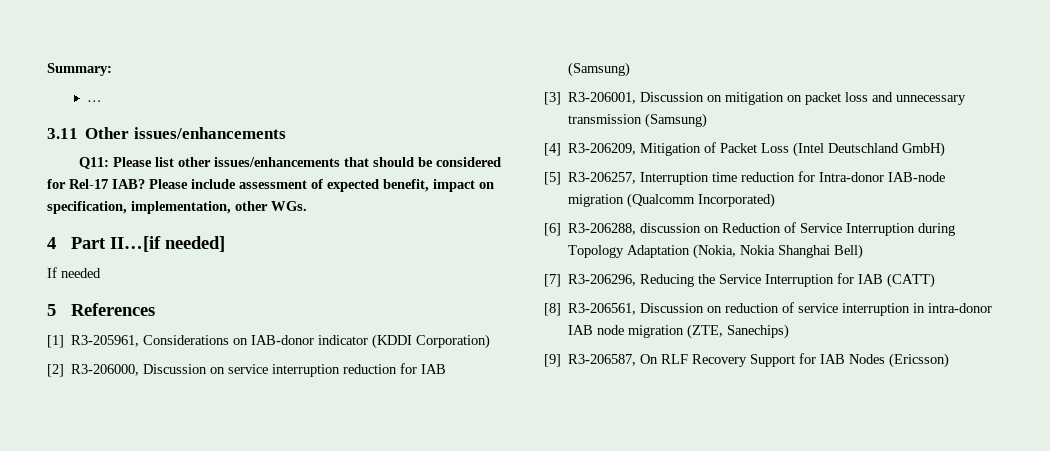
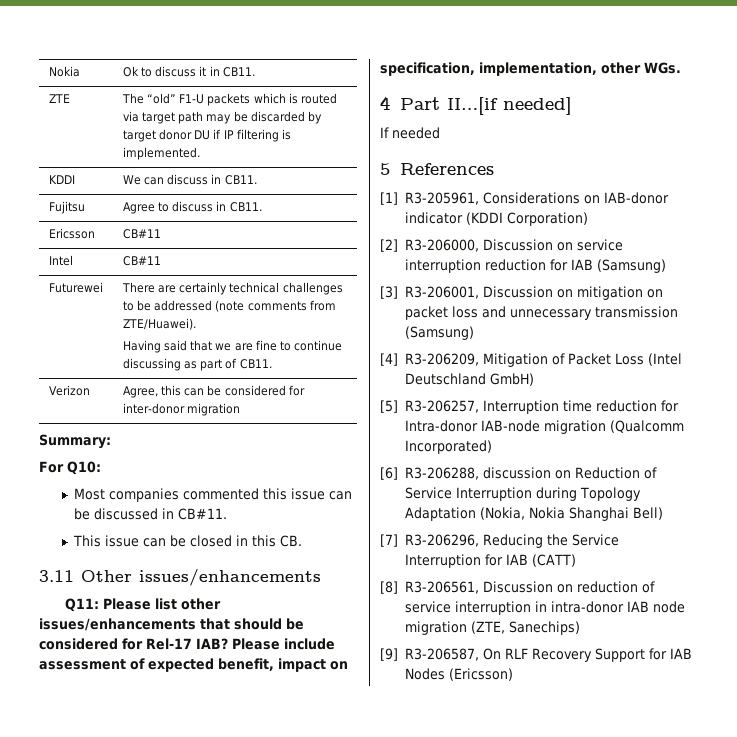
[47,63,112,76] [87,100,103,102] Summary: // … -> [48,66,80,77] [122,66,255,77] [48,94,70,103] [121,93,338,106] [122,111,323,124] [122,129,292,142] [122,147,200,160] [48,175,75,184] [122,174,257,185] [48,201,85,214] [122,201,262,214] [48,228,95,239] [122,229,161,239] [48,255,73,266] [122,256,161,266] [48,282,103,293] [121,282,343,295] [122,300,336,312] [122,318,196,330] [122,340,343,353] [122,358,272,371] [48,385,90,396] [122,385,305,398] [122,403,240,416] [39,434,111,449] [39,461,101,475] [74,488,353,502] [74,508,228,520] [73,535,303,547] Nokia | Ok to discuss it in CB11. // ZTE | The “old” F1-U packets which is routed via target path may be discarded by target donor DU if IP filtering is implemented. // KDDI | We can discuss in CB11. // Fujitsu | Agree to discuss in CB11. // Ericsson | CB#11 // Intel | CB#11 // Futurewei | There are certainly technical challenges to be addressed (note comments from ZTE/Huawei). // Having said that we are fine to continue discussing as part of CB11. // Verizon | Agree, this can be considered for inter-donor migration // Summary: // For Q10: // Most companies commented this issue can be discussed in CB#11. // This issue can be closed in this CB.

